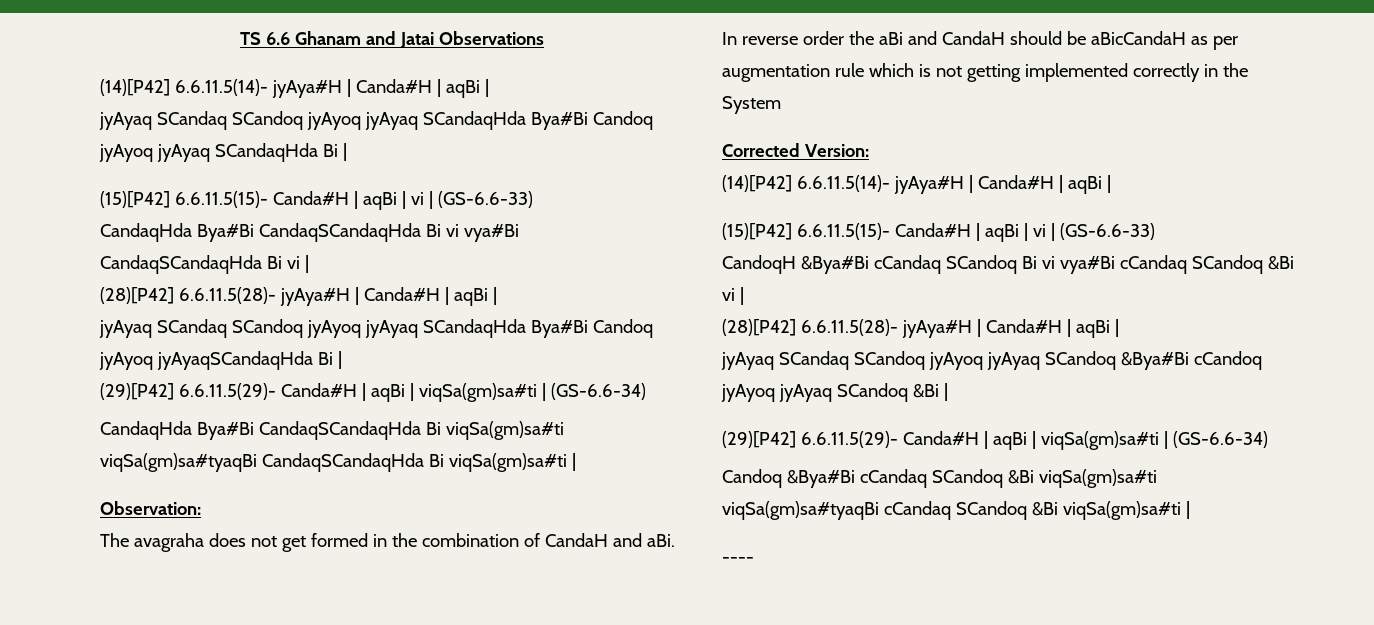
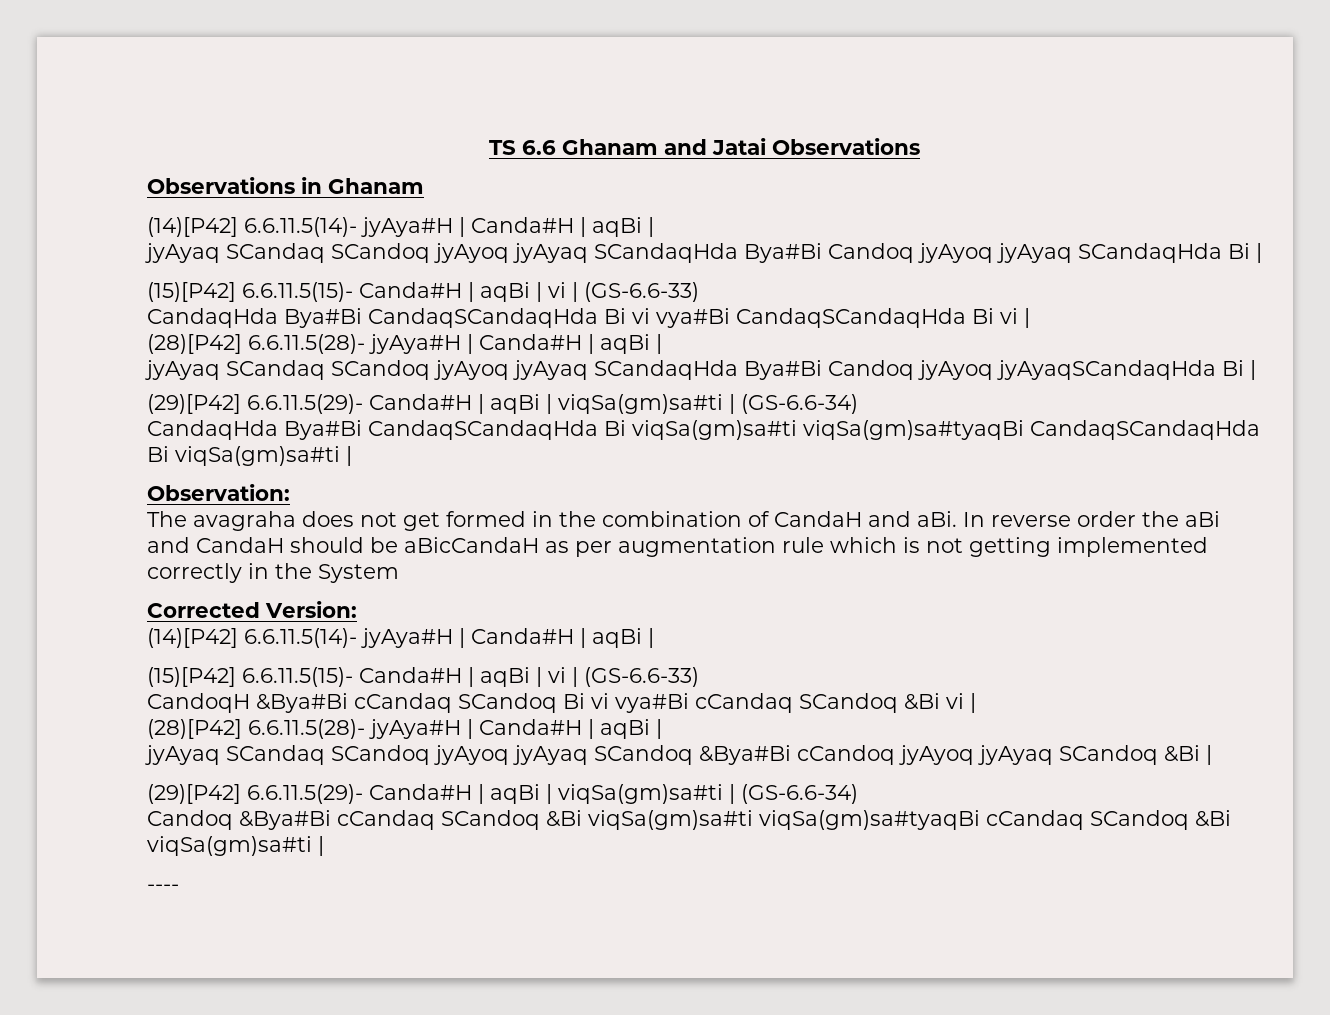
(544, 38) none -> [147,177,424,194] // Observations in Ghanam

